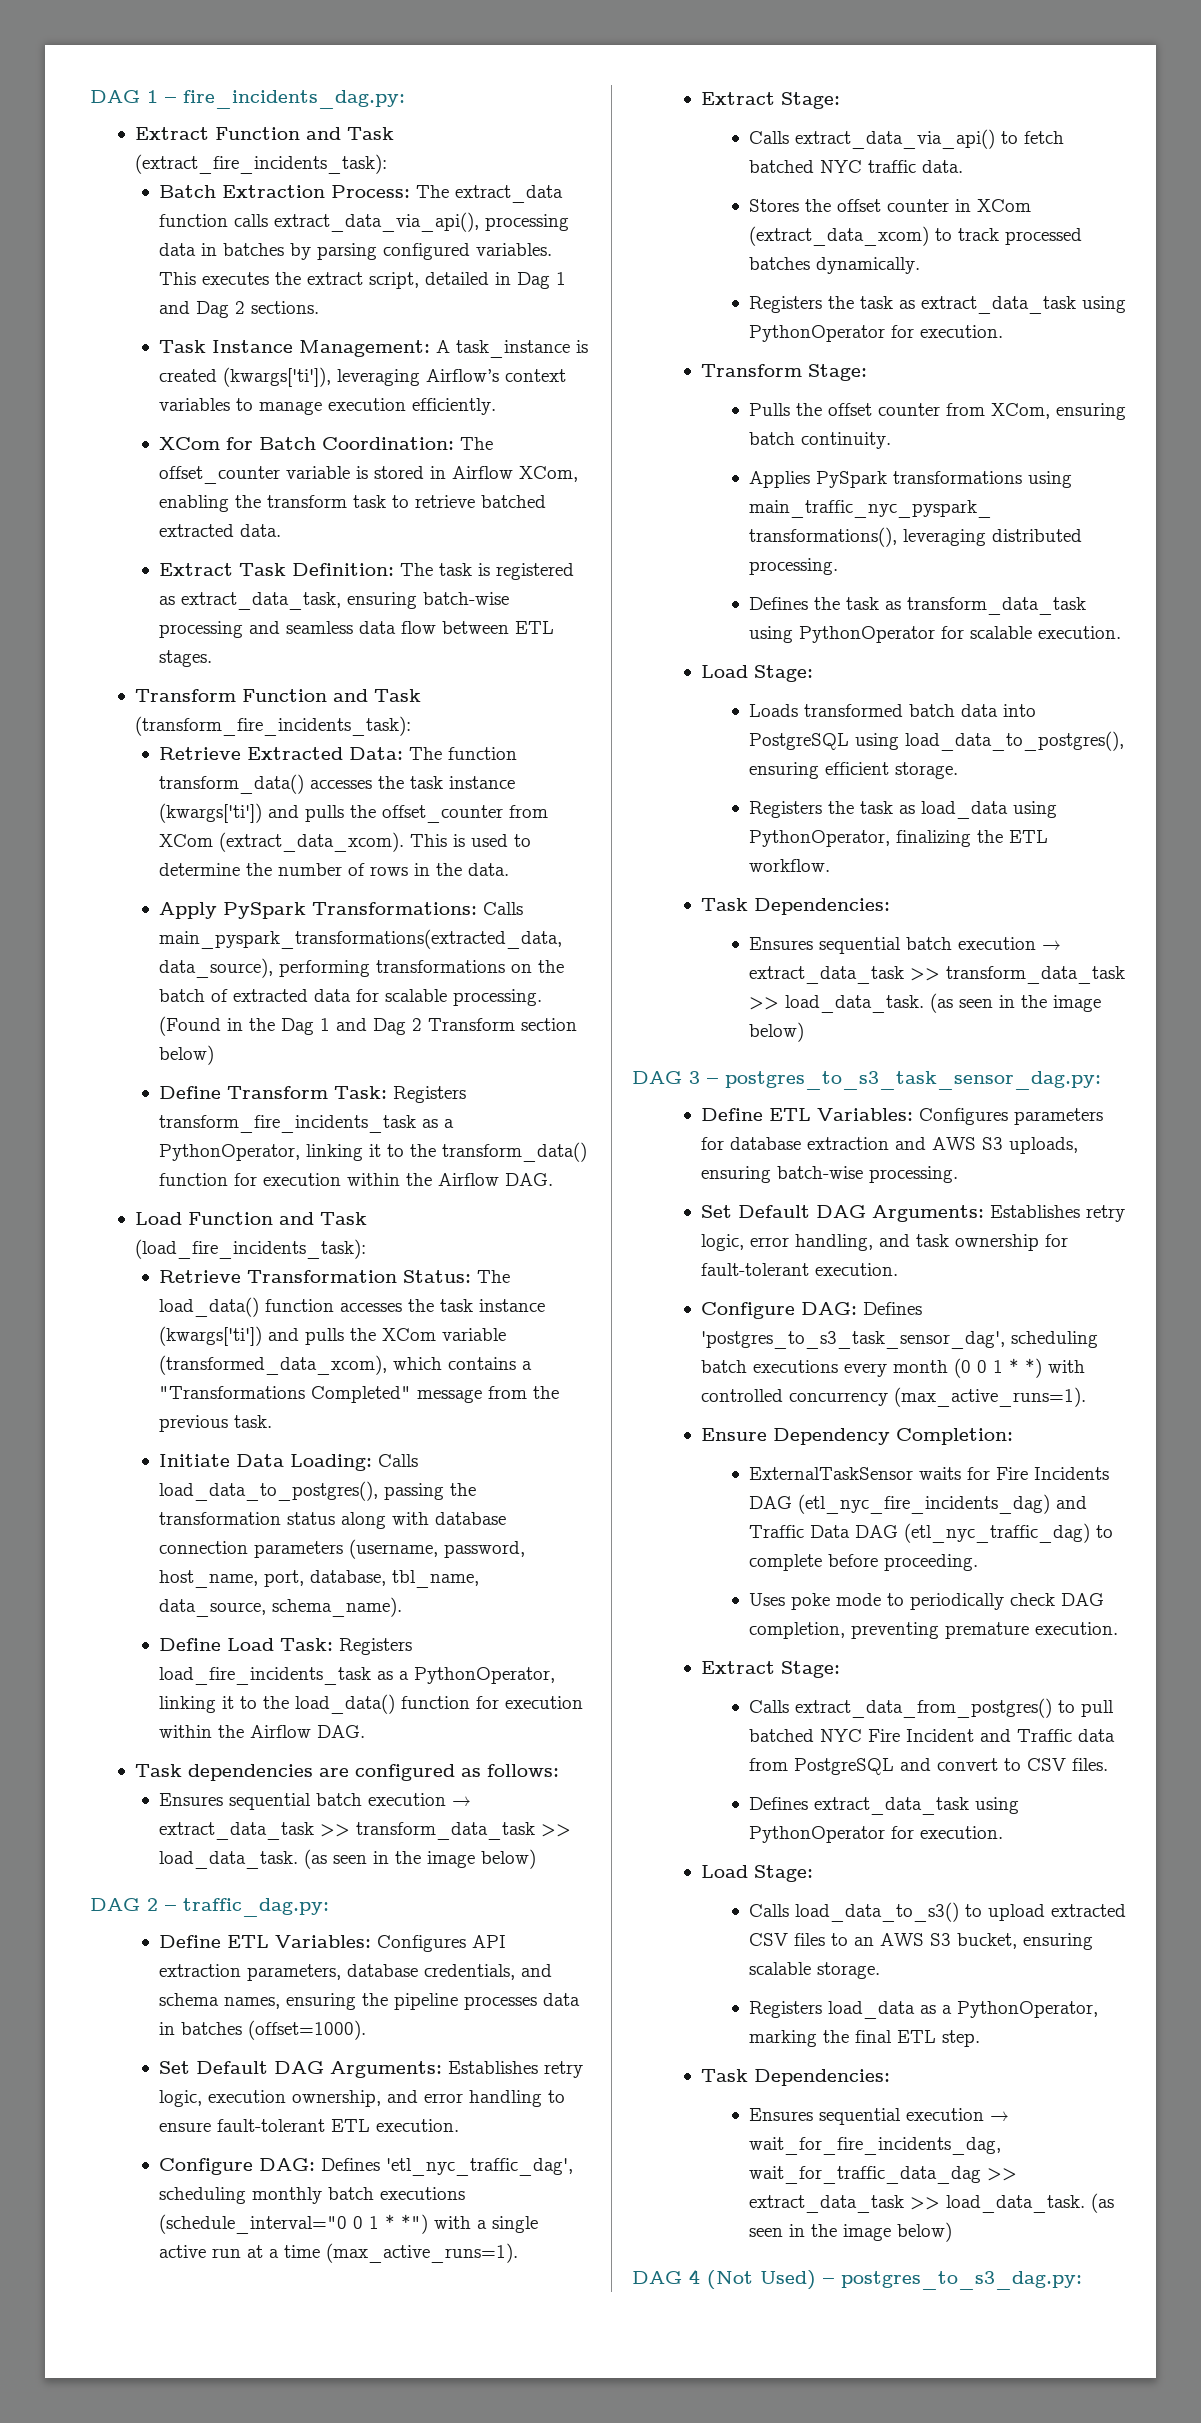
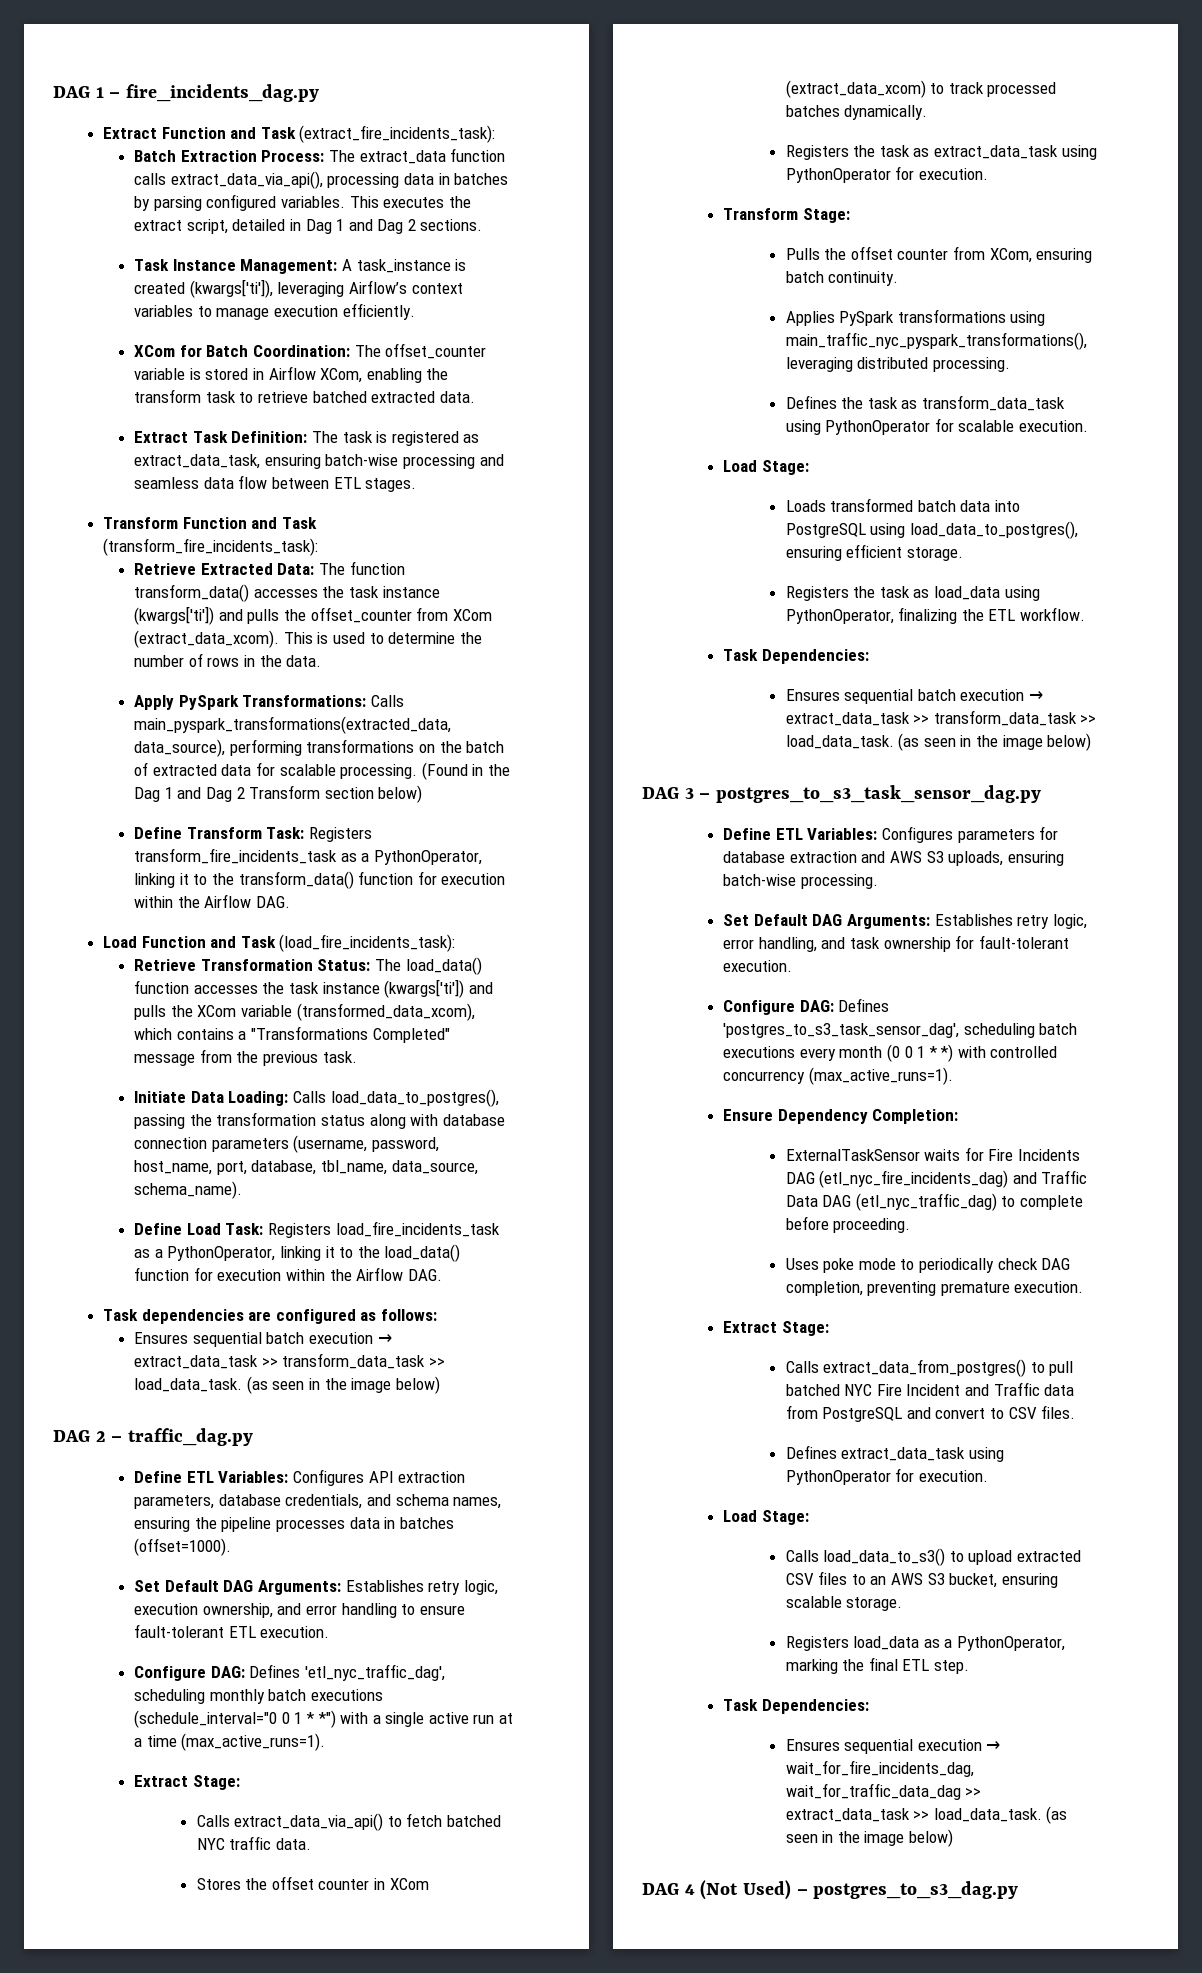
[183,90,405,109] fire_incidents_dag.py: -> [126,84,320,102] fire_incidents_dag.py
[183,1898,329,1917] traffic_dag.py: -> [128,1428,254,1446] traffic_dag.py
[725,1071,1101,1090] postgres_to_s3_task_sensor_dag.py: -> [716,785,1042,803] postgres_to_s3_task_sensor_dag.py
[841,2271,1082,2290] postgres_to_s3_dag.py: -> [813,1881,1019,1899] postgres_to_s3_dag.py

